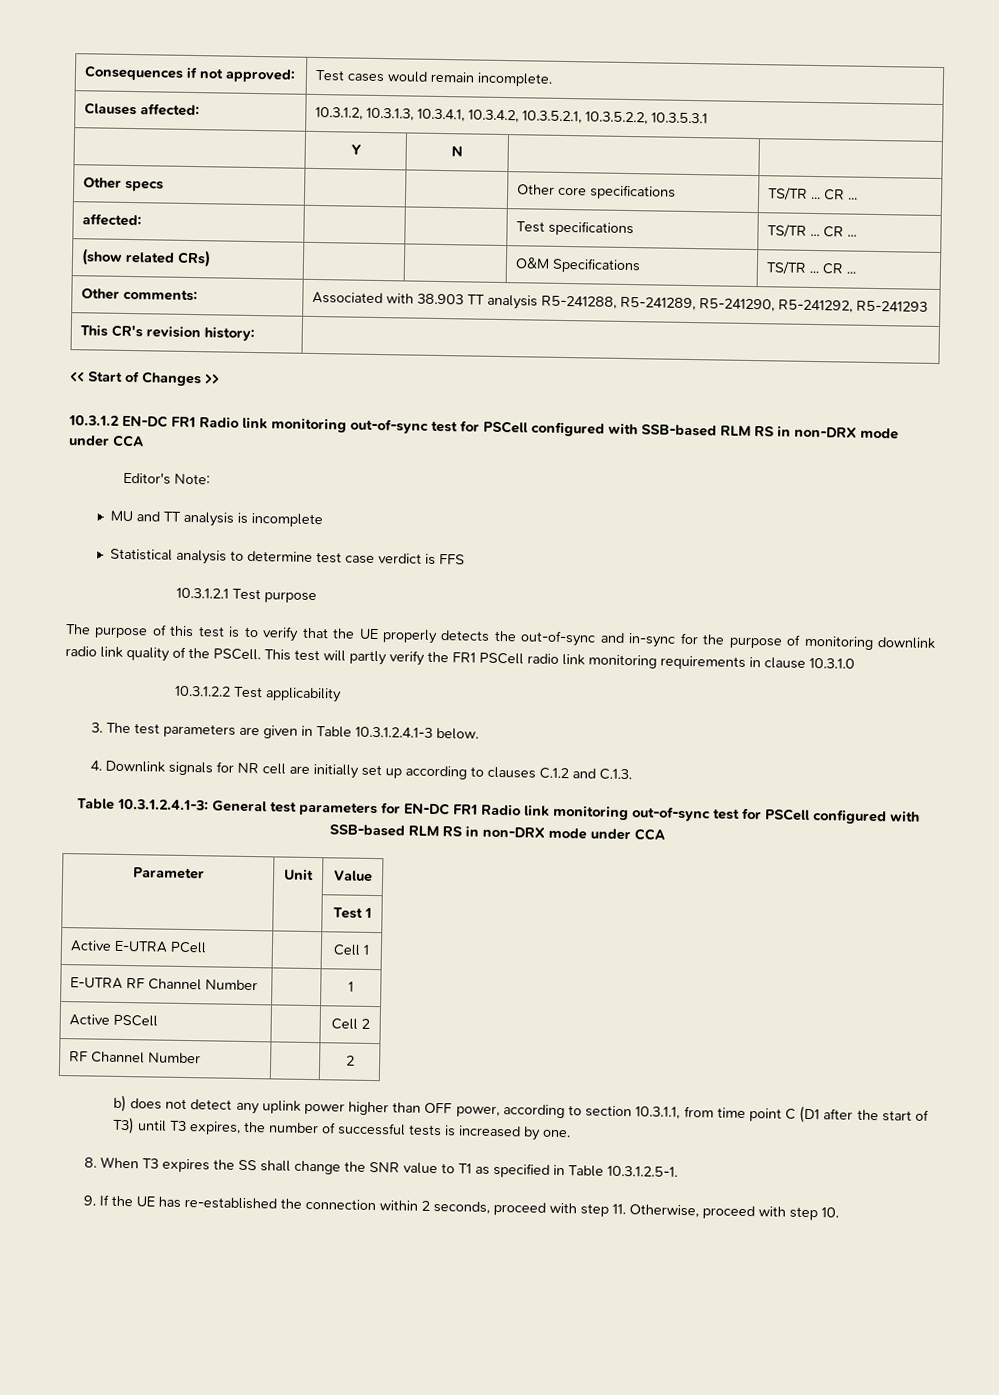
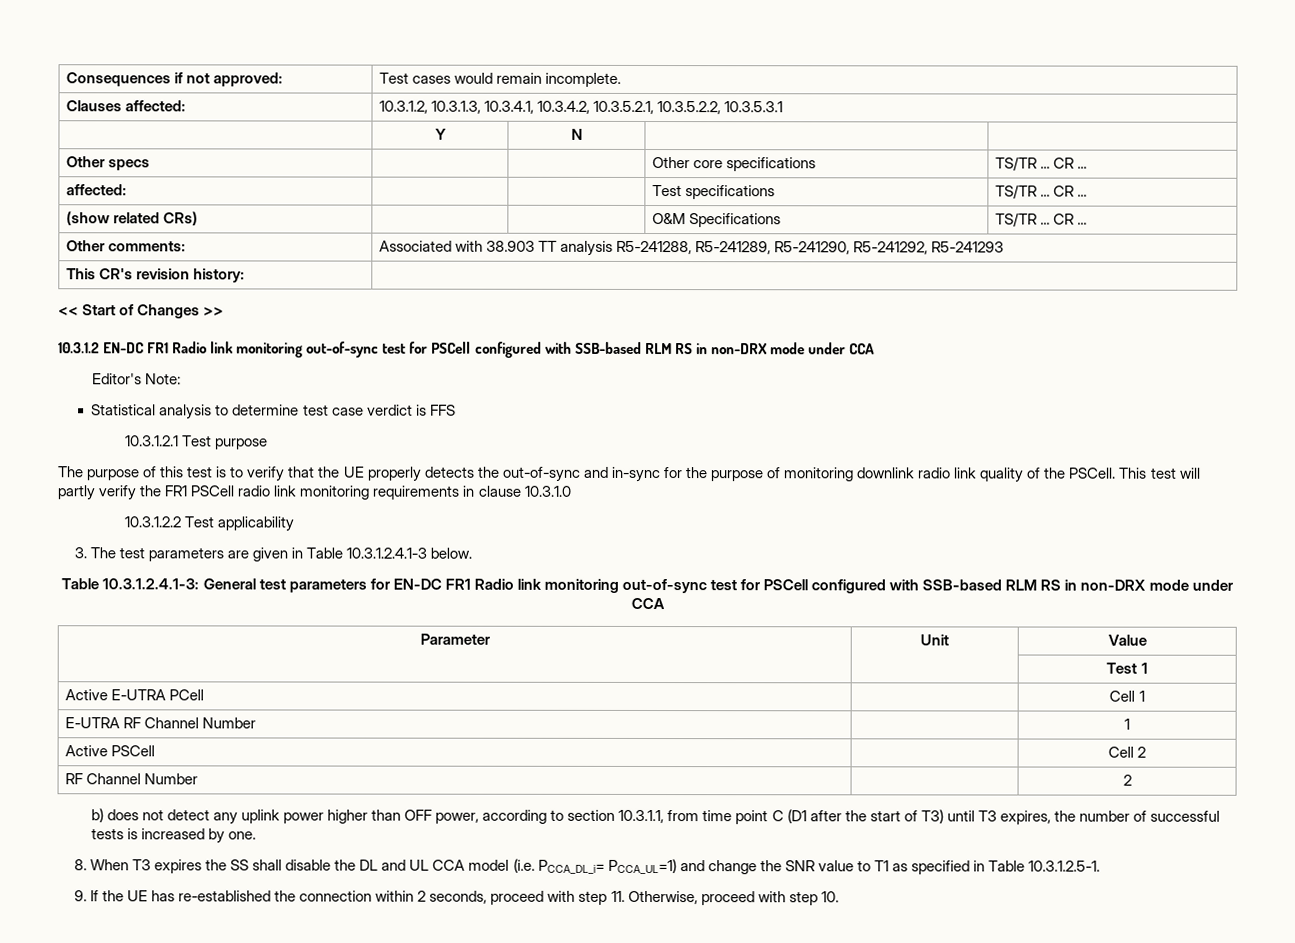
[110,510,324,528] // MU and TT analysis is incomplete -> (181, 379) none
[90,760,633,781] // 4. Downlink signals for NR cell are initially set up according to clauses C.1.2 and C.1.3. -> (473, 553) none
(292, 1166) none -> [285,858,705,875] disable the DL and UL CCA model (i.e. PCCA_DL_i= PCCA_UL=1) and

